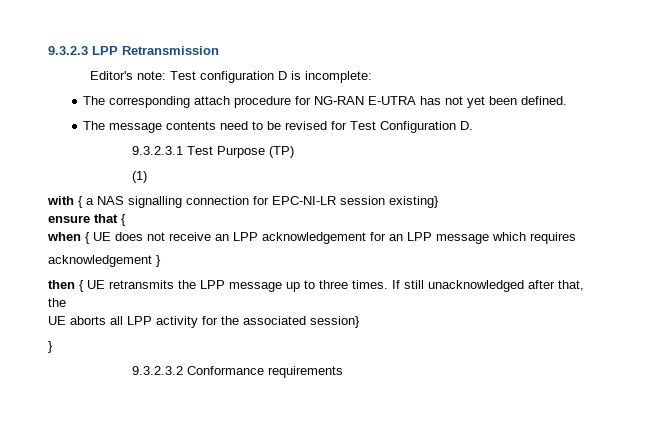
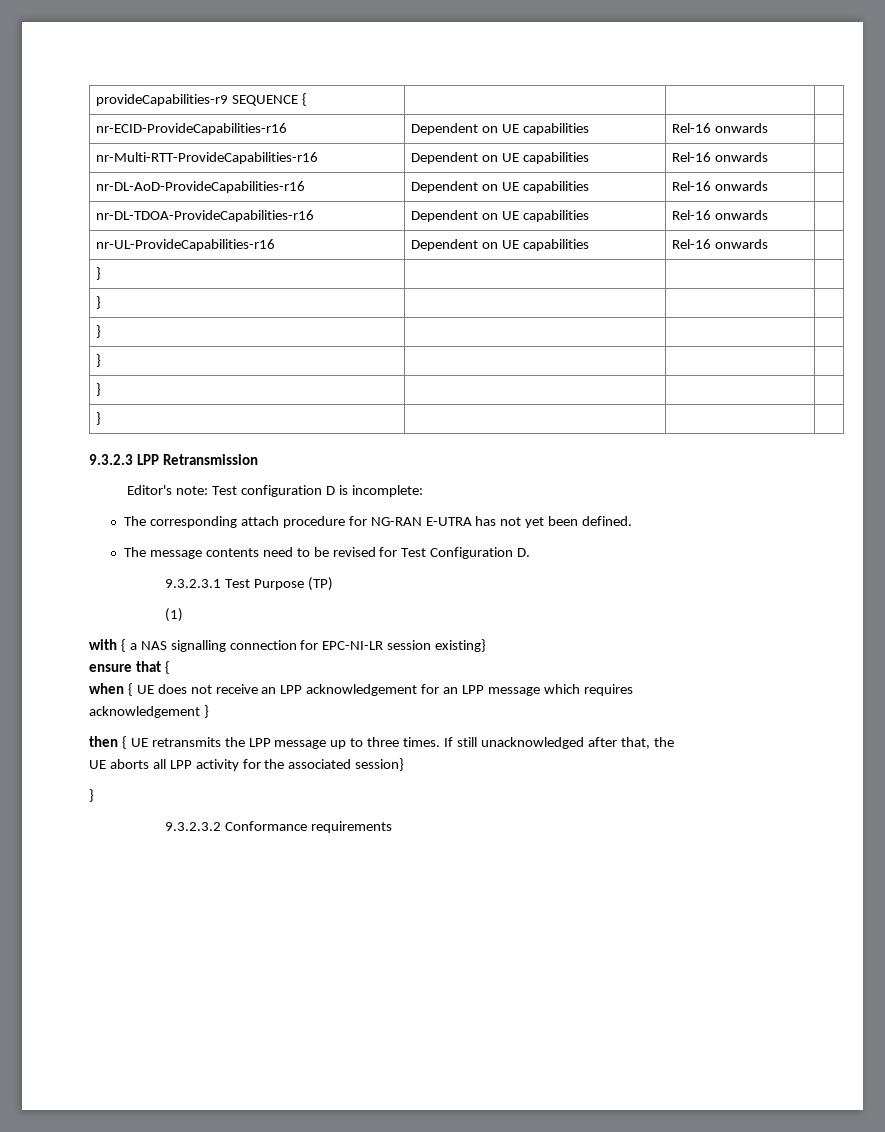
(48, 50) none -> [96,93,307,106] [96,123,288,135] [411,123,589,135] [672,123,768,133] [96,152,319,164] [411,152,589,164] [672,152,768,162] [96,181,306,193] [411,181,589,193] [672,181,768,191] [96,210,315,222] [411,210,589,222] [672,210,768,220] [96,239,276,251] [411,239,589,251] [672,239,768,249] [96,267,102,280] [96,296,102,309] [96,325,102,338] [96,354,102,367] [96,383,102,396] [96,412,102,425] provideCapabilities-r9 SEQUENCE { | | | // nr-ECID-ProvideCapabilities-r16 | Dependent on UE capabilities | Rel-16 onwards | // nr-Multi-RTT-ProvideCapabilities-r16 | Dependent on UE capabilities | Rel-16 onwards | // nr-DL-AoD-ProvideCapabilities-r16 | Dependent on UE capabilities | Rel-16 onwards | // nr-DL-TDOA-ProvideCapabilities-r16 | Dependent on UE capabilities | Rel-16 onwards | // nr-UL-ProvideCapabilities-r16 | Dependent on UE capabilities | Rel-16 onwards | // } | | | // } | | | // } | | | // } | | | // } | | | // } | | | //

